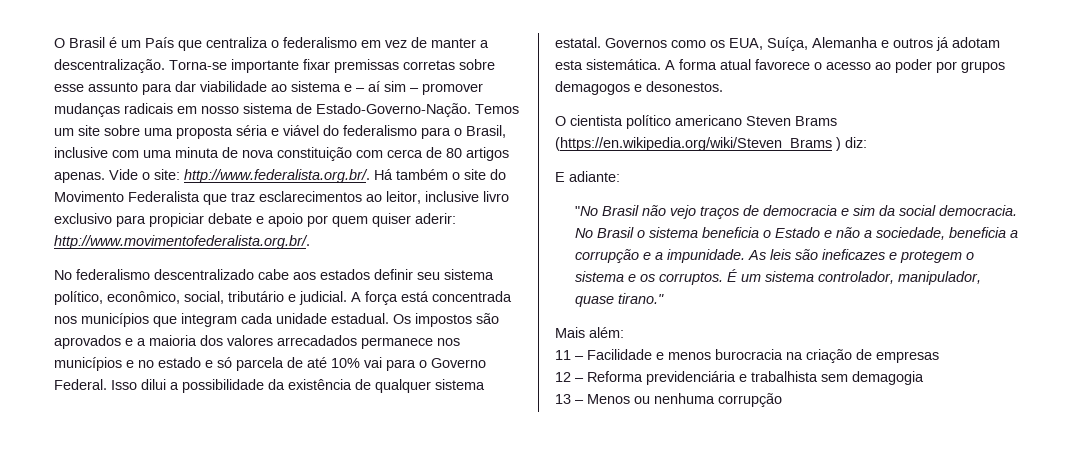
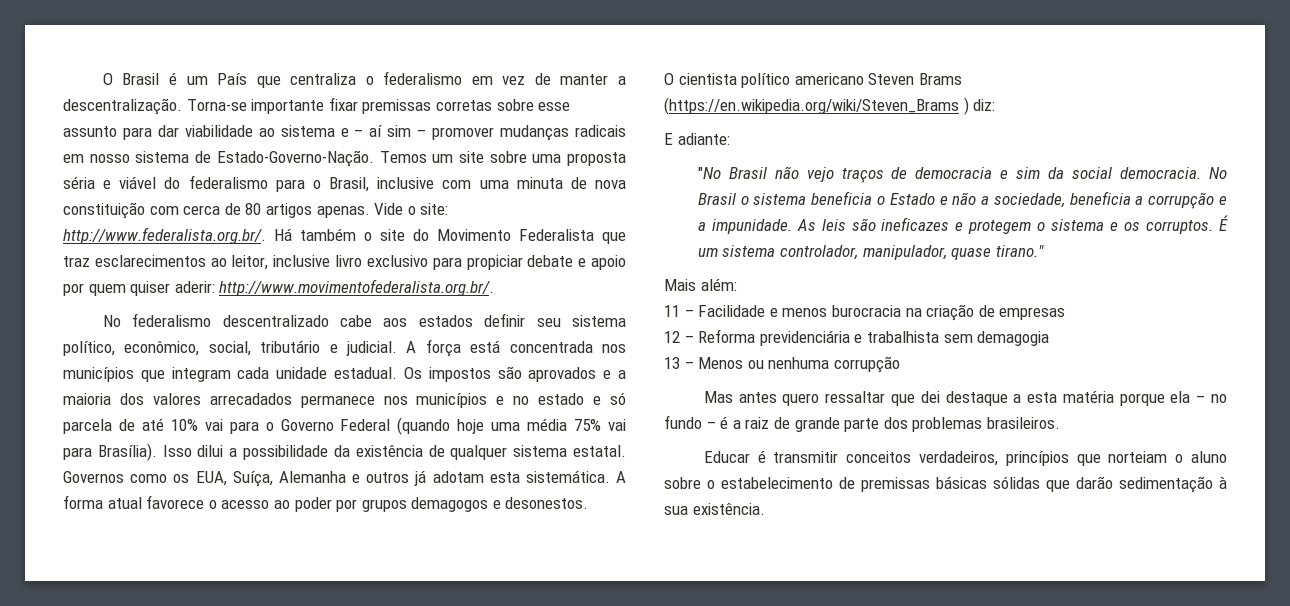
[54,379,107,390] Federal. -> [340,417,627,435] [63,443,157,461] Federal (quando hoje uma média 75% vai para Brasília).
(782, 400) none -> [703,390,1227,406] [664,415,1060,432] [703,450,1227,466] [664,476,1227,493] [664,503,765,515] // Mas antes quero ressaltar que dei destaque a esta matéria porque ela – no fundo – é a raiz de grande parte dos problemas brasileiros. // Educar é transmitir conceitos verdadeiros, princípios que norteiam o aluno sobre o estabelecimento de premissas básicas sólidas que darão sedimentação à sua existência.

